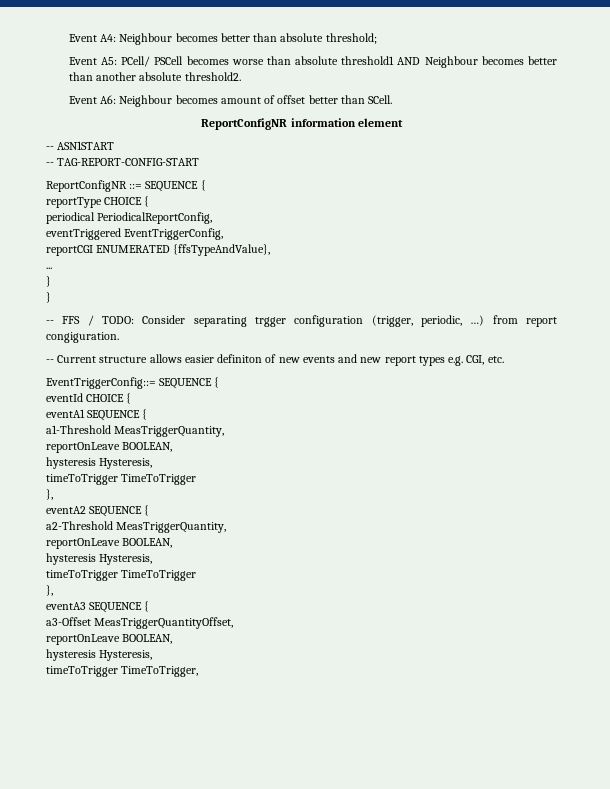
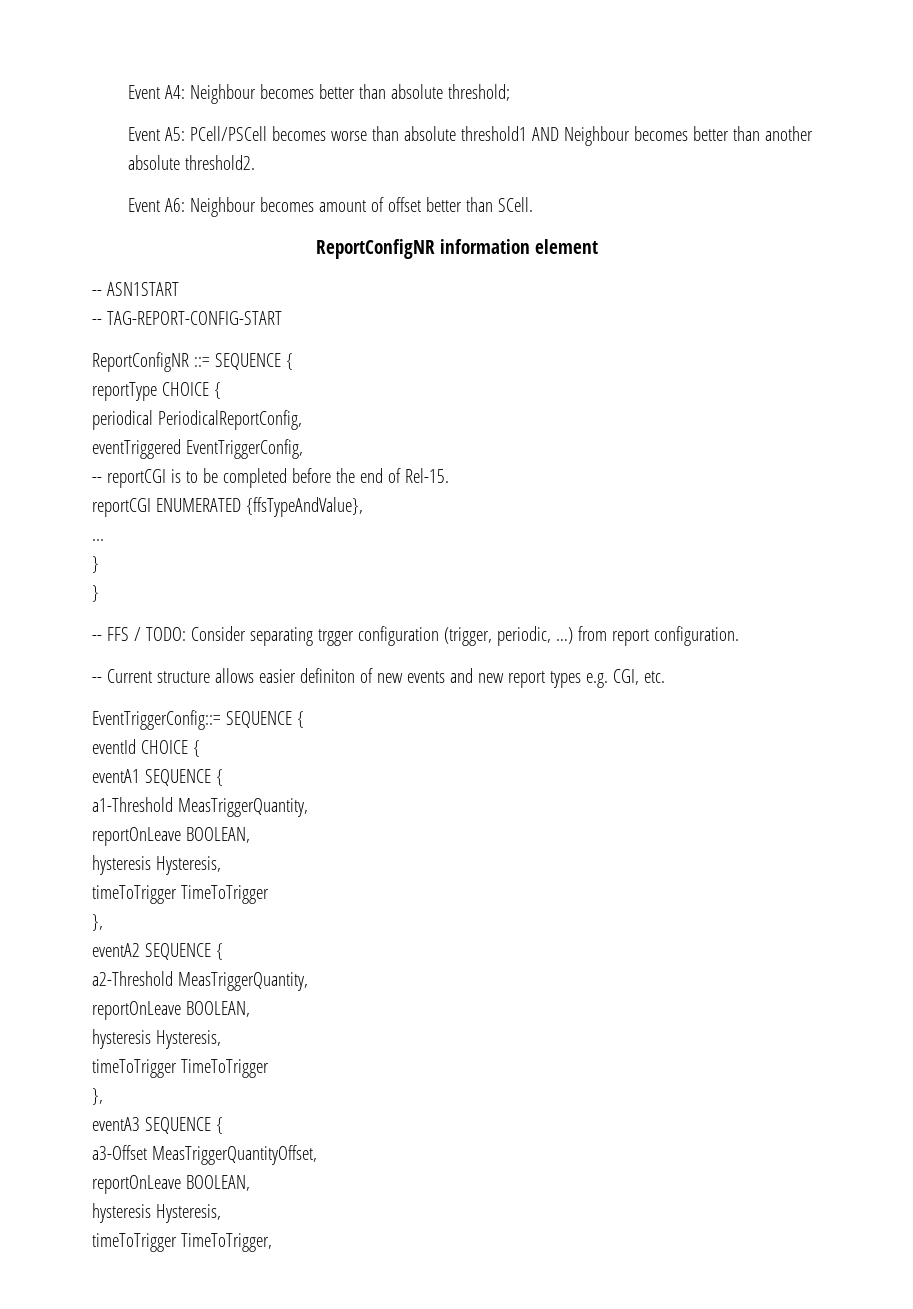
[121,56,184,67] PCell/ PSCell -> [189,126,267,141] PCell/PSCell
(224, 234) none -> [92,468,449,488] // -- reportCGI is to be completed before the end of Rel-15.
[46,332,119,343] congiguration. -> [653,626,739,646] configuration.

